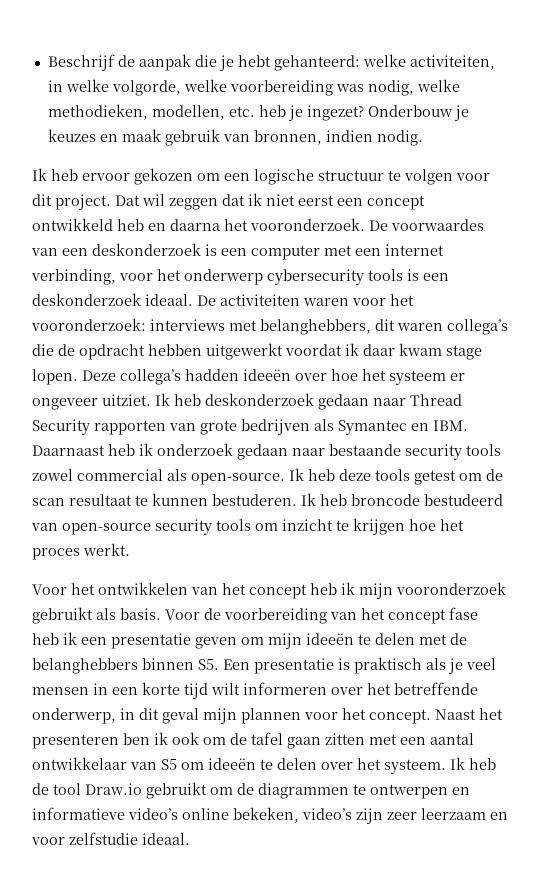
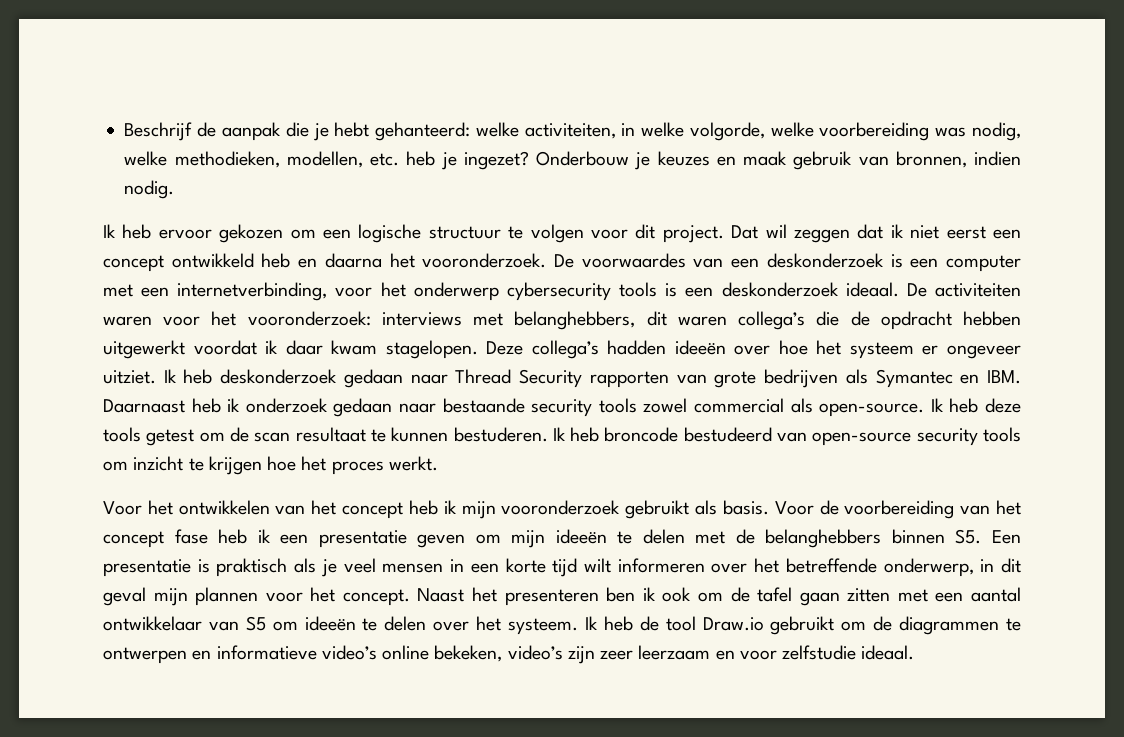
[385,244,444,256] [31,269,116,285] internet verbinding, -> [177,282,328,301] internetverbinding,
[446,345,482,360] [32,369,78,385] stage lopen. -> [385,340,478,359] stagelopen.

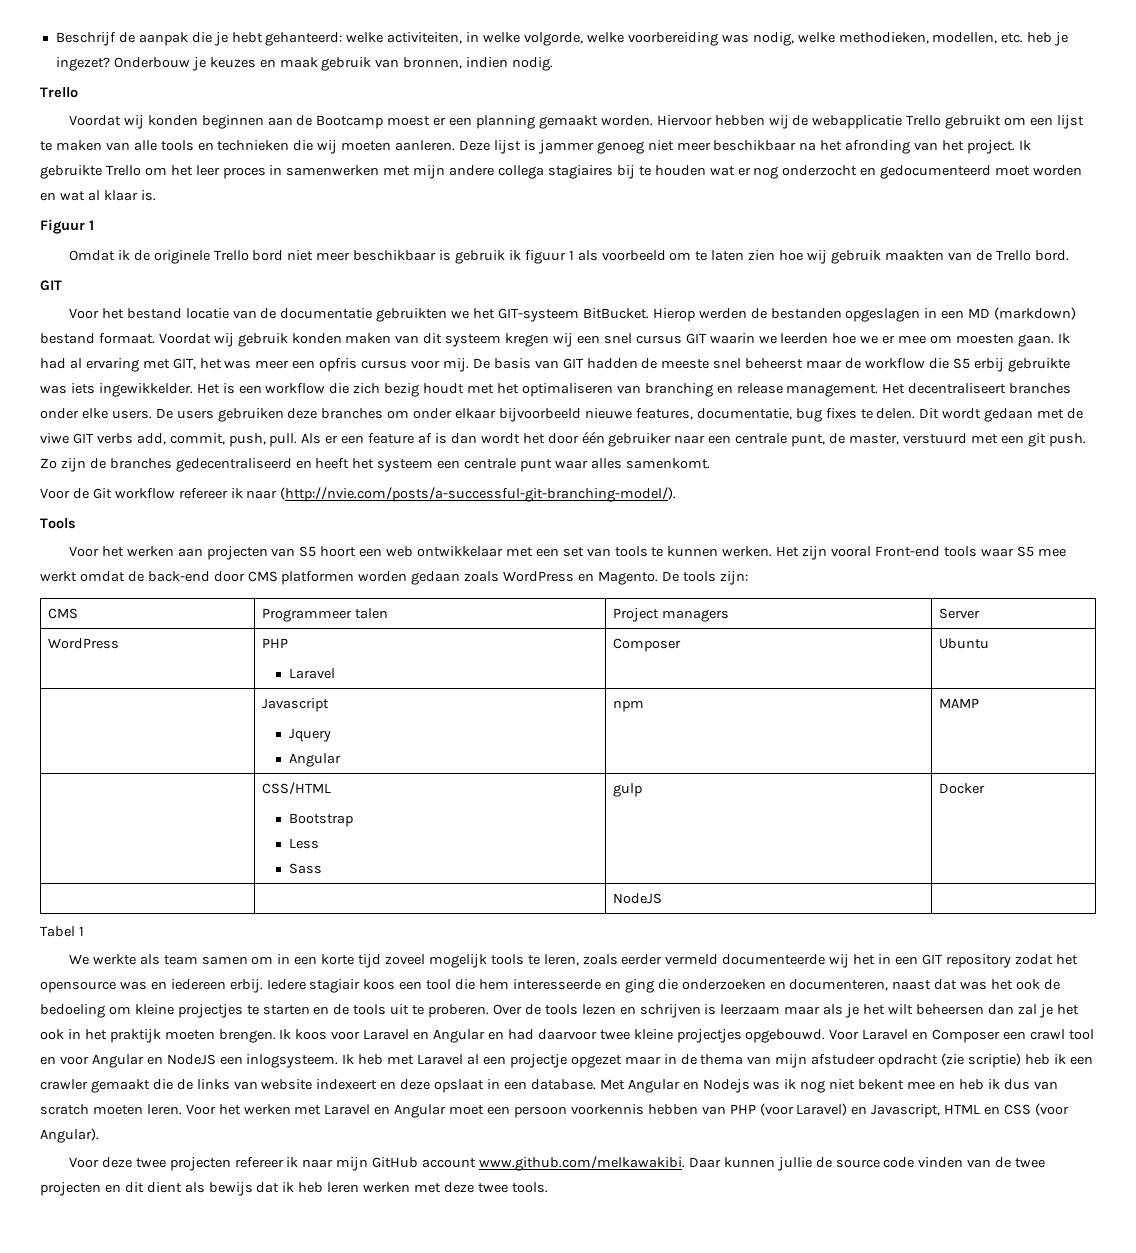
[103,224,1021,243] [103,253,1021,272] [103,282,1022,301] [103,311,1022,330] [103,340,1021,359] [103,369,1022,388] [103,398,1022,417] [103,427,1021,446] [103,456,438,475] [103,500,1022,519] [103,529,1021,548] [103,558,1021,577] [103,587,1021,606] [103,616,1022,635] [103,645,915,664] Ik heb ervoor gekozen om een logische structuur te volgen voor dit project. Dat wil zeggen dat ik niet eerst een concept ontwikkeld heb en daarna het vooronderzoek. De voorwaardes van een deskonderzoek is een computer met een internetverbinding, voor het onderwerp cybersecurity tools is een deskonderzoek ideaal. De activiteiten waren voor het vooronderzoek: interviews met belanghebbers, dit waren collega’s die de opdracht hebben uitgewerkt voordat ik daar kwam stagelopen. Deze collega’s hadden ideeën over hoe het systeem er ongeveer uitziet. Ik heb deskonderzoek gedaan naar Thread Security rapporten van grote bedrijven als Symantec en IBM. Daarnaast heb ik onderzoek gedaan naar bestaande security tools zowel commercial als open-source. Ik heb deze tools getest om de scan resultaat te kunnen bestuderen. Ik heb broncode bestudeerd van open-source security tools om inzicht te krijgen hoe het proces werkt. // Voor het ontwikkelen van het concept heb ik mijn vooronderzoek gebruikt als basis. Voor de voorbereiding van het concept fase heb ik een presentatie geven om mijn ideeën te delen met de belanghebbers binnen S5. Een presentatie is praktisch als je veel mensen in een korte tijd wilt informeren over het betreffende onderwerp, in dit geval mijn plannen voor het concept. Naast het presenteren ben ik ook om de tafel gaan zitten met een aantal ontwikkelaar van S5 om ideeën te delen over het systeem. Ik heb de tool Draw.io gebruikt om de diagrammen te ontwerpen en informatieve video’s online bekeken, video’s zijn zeer leerzaam en voor zelfstudie ideaal. -> [40,87,78,98] [68,115,1084,129] [40,140,1031,154] [40,165,1083,179] [40,190,156,201] [40,219,94,234] [68,250,1069,264] [40,280,62,291] [68,307,1077,322] [40,333,1070,347] [40,358,1070,372] [40,383,1072,397] [40,408,1084,422] [40,431,1086,447] [40,458,710,472] [40,487,677,502] [40,518,76,529] [68,546,1066,560] [40,571,748,585] [47,608,78,619] [261,608,388,622] [612,608,729,622] [938,608,980,619] [47,638,119,649] [261,638,288,648] [289,668,336,679] [612,638,681,652] [938,638,989,649] [261,698,329,712] [289,728,332,742] [289,753,342,767] [612,700,644,712] [938,698,979,708] [261,782,331,795] [289,813,354,827] [289,838,320,849] [289,863,323,874] [612,783,642,797] [938,783,985,794] [612,893,662,904] [40,926,84,937] [68,954,1078,968] [40,979,1060,993] [40,1004,1079,1018] [40,1029,1094,1043] [40,1053,1093,1068] [40,1079,1058,1093] [40,1103,1069,1118] [40,1128,99,1143] [68,1156,1046,1171] [40,1182,548,1196] Trello // Voordat wij konden beginnen aan de Bootcamp moest er een planning gemaakt worden. Hiervoor hebben wij de webapplicatie Trello gebruikt om een lijst te maken van alle tools en technieken die wij moeten aanleren. Deze lijst is jammer genoeg niet meer beschikbaar na het afronding van het project. Ik gebruikte Trello om het leer proces in samenwerken met mijn andere collega stagiaires bij te houden wat er nog onderzocht en gedocumenteerd moet worden en wat al klaar is. // Figuur 1 // Omdat ik de originele Trello bord niet meer beschikbaar is gebruik ik figuur 1 als voorbeeld om te laten zien hoe wij gebruik maakten van de Trello bord. // GIT // Voor het bestand locatie van de documentatie gebruikten we het GIT-systeem BitBucket. Hierop werden de bestanden opgeslagen in een MD (markdown) bestand formaat. Voordat wij gebruik konden maken van dit systeem kregen wij een snel cursus GIT waarin we leerden hoe we er mee om moesten gaan. Ik had al ervaring met GIT, het was meer een opfris cursus voor mij. De basis van GIT hadden de meeste snel beheerst maar de workflow die S5 erbij gebruikte was iets ingewikkelder. Het is een workflow die zich bezig houdt met het optimaliseren van branching en release management. Het decentraliseert branches onder elke users. De users gebruiken deze branches om onder elkaar bijvoorbeeld nieuwe features, documentatie, bug fixes te delen. Dit wordt gedaan met de viwe GIT verbs add, commit, push, pull. Als er een feature af is dan wordt het door één gebruiker naar een centrale punt, de master, verstuurd met een git push. Zo zijn de branches gedecentraliseerd en heeft het systeem een centrale punt waar alles samenkomt. // Voor de Git workflow refereer ik naar (http://nvie.com/posts/a-successful-git-branching-model/). // Tools // Voor het werken aan projecten van S5 hoort een web ontwikkelaar met een set van tools te kunnen werken. Het zijn vooral Front-end tools waar S5 mee werkt omdat de back-end door CMS platformen worden gedaan zoals WordPress en Magento. De tools zijn: // CMS | Programmeer talen | Project managers | Server // WordPress | PHP // Laravel | Composer | Ubuntu // | Javascript // Jquery // Angular | npm | MAMP // | CSS/HTML // Bootstrap // Less // Sass | gulp | Docker // | | NodeJS | // Tabel 1 // We werkte als team samen om in een korte tijd zoveel mogelijk tools te leren, zoals eerder vermeld documenteerde wij het in een GIT repository zodat het opensource was en iedereen erbij. Iedere stagiair koos een tool die hem interesseerde en ging die onderzoeken en documenteren, naast dat was het ook de bedoeling om kleine projectjes te starten en de tools uit te proberen. Over de tools lezen en schrijven is leerzaam maar als je het wilt beheersen dan zal je het ook in het praktijk moeten brengen. Ik koos voor Laravel en Angular en had daarvoor twee kleine projectjes opgebouwd. Voor Laravel en Composer een crawl tool en voor Angular en NodeJS een inlogsysteem. Ik heb met Laravel al een projectje opgezet maar in de thema van mijn afstudeer opdracht (zie scriptie) heb ik een crawler gemaakt die de links van website indexeert en deze opslaat in een database. Met Angular en Nodejs was ik nog niet bekent mee en heb ik dus van scratch moeten leren. Voor het werken met Laravel en Angular moet een persoon voorkennis hebben van PHP (voor Laravel) en Javascript, HTML en CSS (voor Angular). // Voor deze twee projecten refereer ik naar mijn GitHub account www.github.com/melkawakibi. Daar kunnen jullie de source code vinden van de twee projecten en dit dient als bewijs dat ik heb leren werken met deze twee tools.

